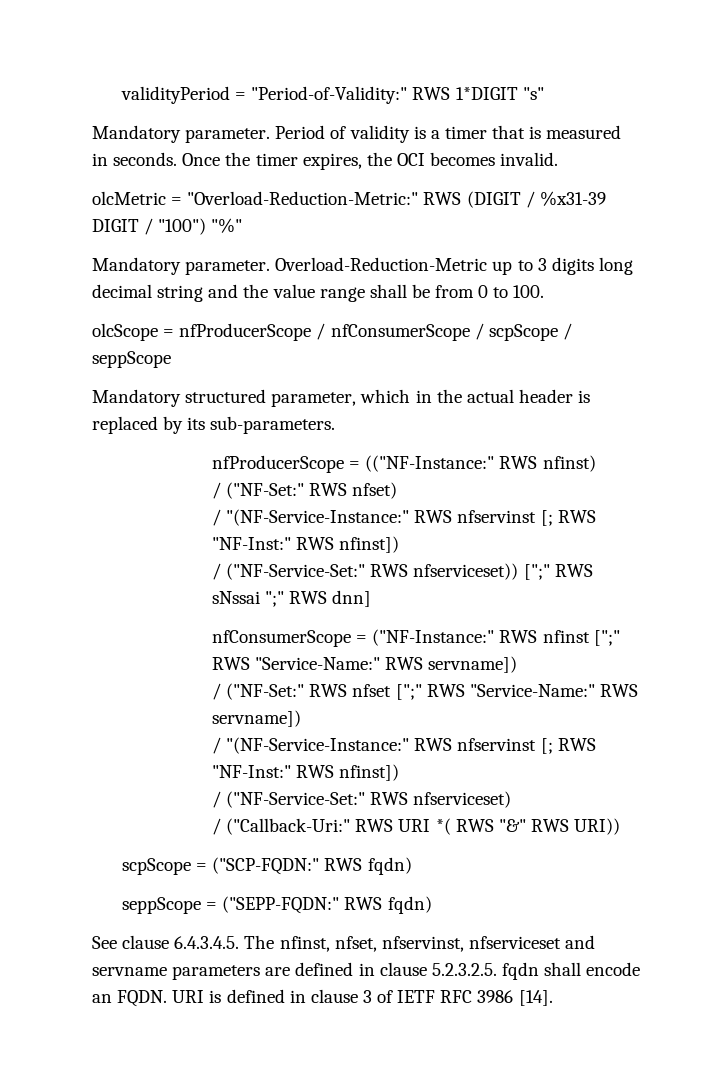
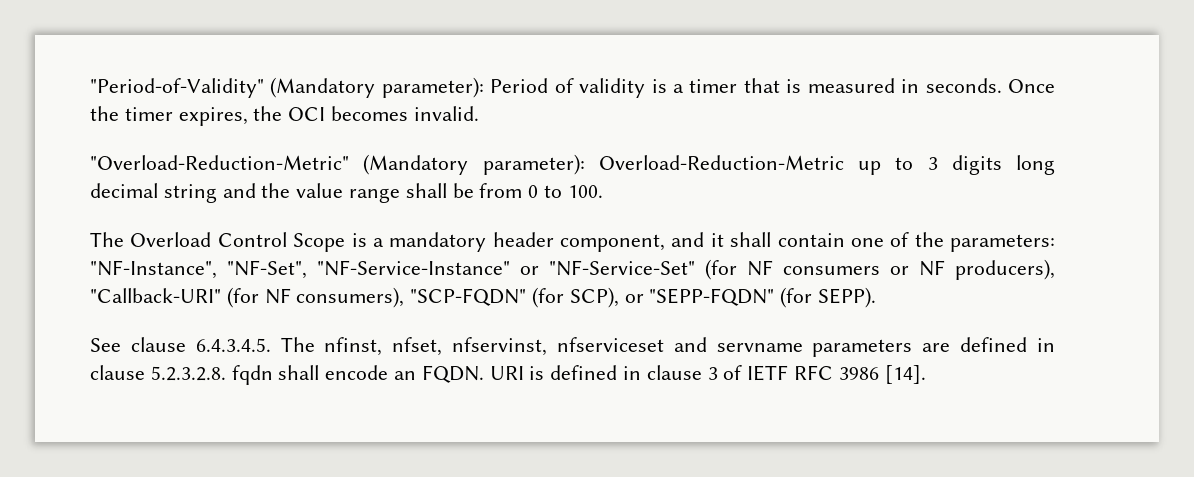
[121,86,544,104] [92,125,271,143] validityPeriod = "Period-of-Validity:" RWS 1*DIGIT "s" // Mandatory parameter. -> [90,77,484,98] "Period-of-Validity" (Mandatory parameter):
[92,191,606,208] [92,218,243,235] [92,257,271,275] olcMetric = "Overload-Reduction-Metric:" RWS (DIGIT / %x31-39 DIGIT / "100") "%" // Mandatory parameter. -> [90,154,585,175] "Overload-Reduction-Metric" (Mandatory parameter):
[92,323,572,341] [92,351,171,368] [92,389,591,407] [92,416,336,434] [212,455,596,473] [212,482,398,499] [212,509,596,526] [212,536,400,553] [212,563,593,580] [212,590,372,607] [212,629,620,647] [212,656,518,673] [212,683,638,700] [212,710,302,727] [212,737,596,754] [212,764,400,781] [212,791,512,808] [212,818,621,835] [122,857,412,875] [122,896,432,914] olcScope = nfProducerScope / nfConsumerScope / scpScope / seppScope // Mandatory structured parameter, which in the actual header is replaced by its sub-parameters. // nfProducerScope = (("NF-Instance:" RWS nfinst) // / ("NF-Set:" RWS nfset) // / "(NF-Service-Instance:" RWS nfservinst [; RWS "NF-Inst:" RWS nfinst]) // / ("NF-Service-Set:" RWS nfserviceset)) [";" RWS sNssai ";" RWS dnn] // nfConsumerScope = ("NF-Instance:" RWS nfinst [";" RWS "Service-Name:" RWS servname]) // / ("NF-Set:" RWS nfset [";" RWS "Service-Name:" RWS servname]) // / "(NF-Service-Instance:" RWS nfservinst [; RWS "NF-Inst:" RWS nfinst]) // / ("NF-Service-Set:" RWS nfserviceset) // / ("Callback-Uri:" RWS URI *( RWS "&" RWS URI)) // scpScope = ("SCP-FQDN:" RWS fqdn) // seppScope = ("SEPP-FQDN:" RWS fqdn) -> [90,232,1055,252] [90,259,1055,280] [90,287,877,308] The Overload Control Scope is a mandatory header component, and it shall contain one of the parameters: "NF-Instance", "NF-Set", "NF-Service-Instance" or "NF-Service-Set" (for NF consumers or NF producers), "Callback-URI" (for NF consumers), "SCP-FQDN" (for SCP), or "SEPP-FQDN" (for SEPP).
[431,963,497,976] 5.2.3.2.5. -> [150,366,226,381] 5.2.3.2.8.

